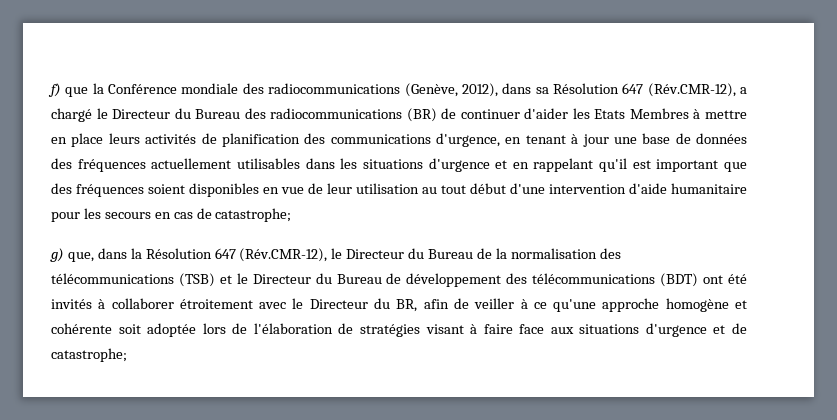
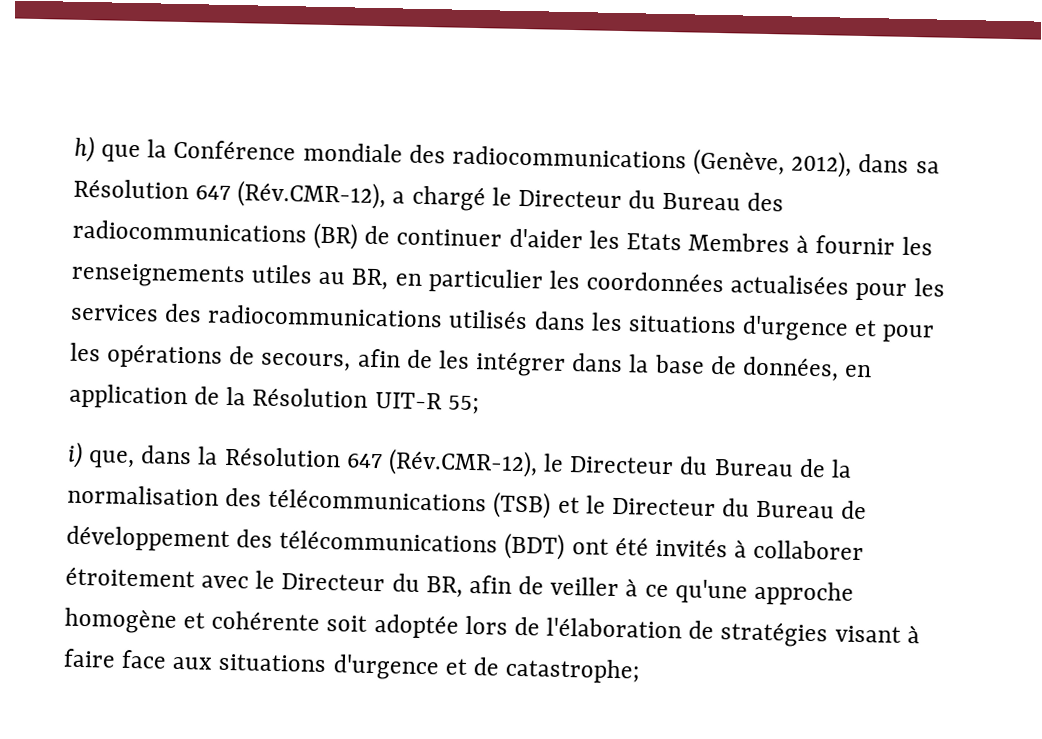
[48,83,61,97] f) -> [74,135,95,163] h)
[704,110,747,119] [51,133,747,147] [51,158,300,172] mettre en place leurs activités de planification des communications d'urgence, en tenant à jour une base de données des fréquences actuellement utilisables -> [815,235,933,256] [71,262,945,301] [70,303,529,330] fournir les renseignements utiles au BR, en particulier les coordonnées actualisées pour les services des radiocommunications utilisés
[512,158,747,172] [51,183,747,197] [51,208,292,222] [50,248,64,262] en rappelant qu'il est important que des fréquences soient disponibles en vue de leur utilisation au tout début d'une intervention d'aide humanitaire pour les secours en cas de catastrophe; // g) -> [882,324,935,343] [70,342,873,382] [69,383,480,415] [67,441,83,468] pour les opérations de secours, afin de les intégrer dans la base de données, en application de la Résolution UIT-R 55; // i)

